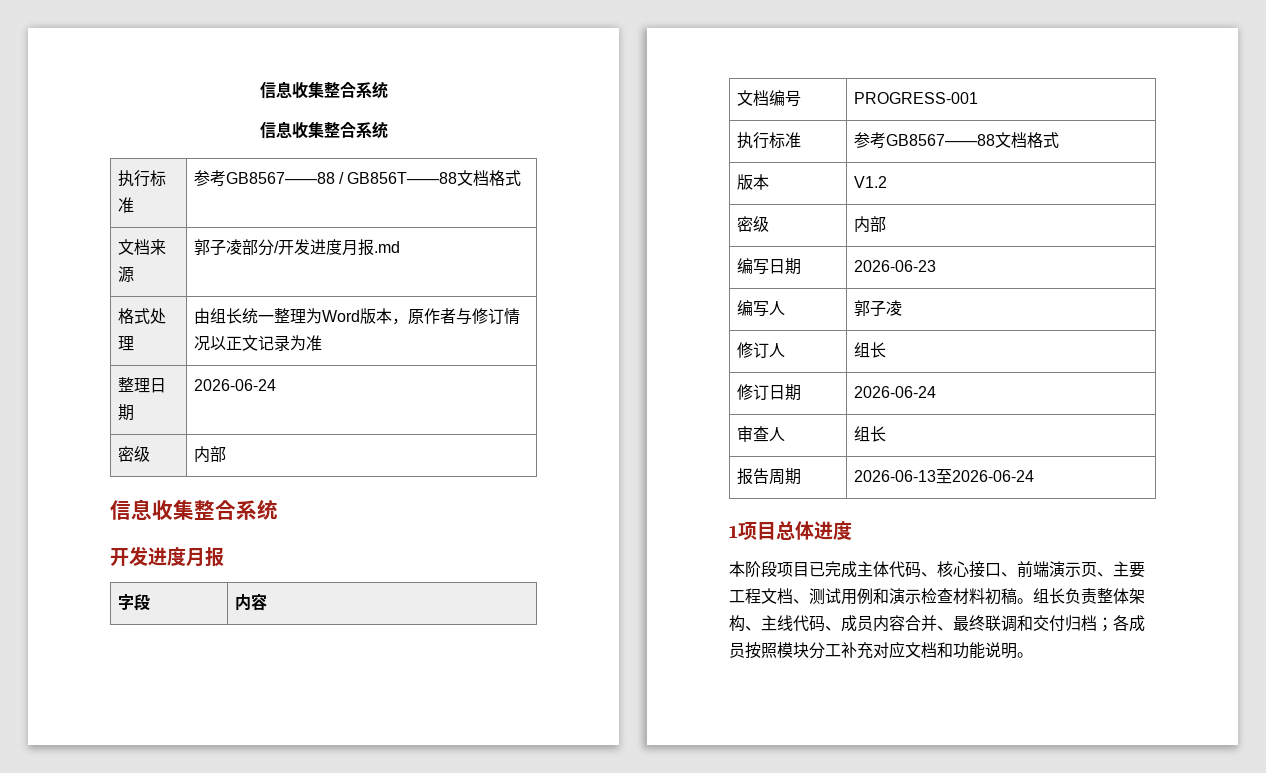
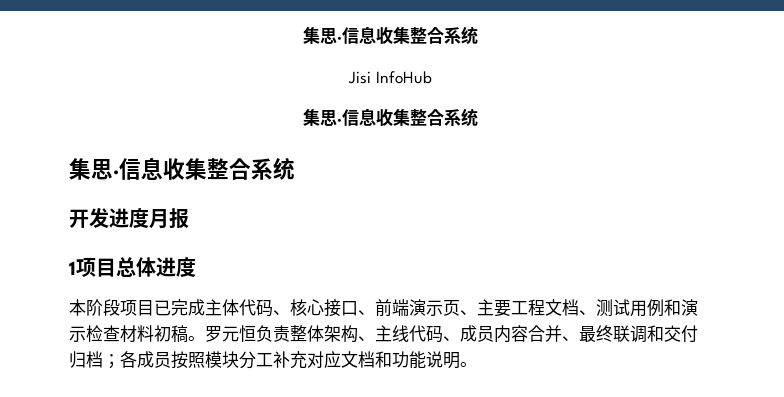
[259,81,388,99] [259,121,388,139] [117,170,166,187] [117,197,134,213] [193,170,522,187] [117,239,166,255] [117,266,134,283] [193,239,400,256] [117,308,166,324] [117,336,134,351] [193,308,520,325] [193,335,322,351] [117,377,166,393] [117,404,134,421] [193,379,276,391] [117,446,150,462] [193,446,226,463] 信息收集整合系统 // 信息收集整合系统 // 执行标准 | 参考GB8567——88 / GB856T——88文档格式 // 文档来源 | 郭子凌部分/开发进度月报.md // 格式处理 | 由组长统一整理为Word版本，原作者与修订情况以正文记录为准 // 整理日期 | 2026-06-24 // 密级 | 内部 // -> [303,26,478,45] [348,71,432,84] [303,108,478,127] [69,158,119,180] 集思·信息收集整合系统 // Jisi InfoHub // 集思·信息收集整合系统 // 集思·
[117,594,150,611] [234,593,267,611] [736,90,801,107] [853,92,978,104] [736,132,801,149] [853,132,1059,149] [736,174,769,190] [853,176,887,188] [736,216,769,232] [853,216,886,233] [736,258,801,275] [853,260,936,272] [736,300,785,317] [853,300,902,317] [736,342,785,358] [853,342,886,358] [736,384,801,401] [853,386,936,398] [736,426,785,442] [853,426,886,442] [736,468,801,485] [853,469,1034,484] // 字段 | 内容 // 文档编号 | PROGRESS-001 // 执行标准 | 参考GB8567——88文档格式 // 版本 | V1.2 // 密级 | 内部 // 编写日期 | 2026-06-23 // 编写人 | 郭子凌 // 修订人 | 组长 // 修订日期 | 2026-06-24 // 审查人 | 组长 // 报告周期 | 2026-06-13至2026-06-24 -> (189, 218) none
[1033,588,1065,604] 组长 -> [205,325,256,342] 罗元恒

